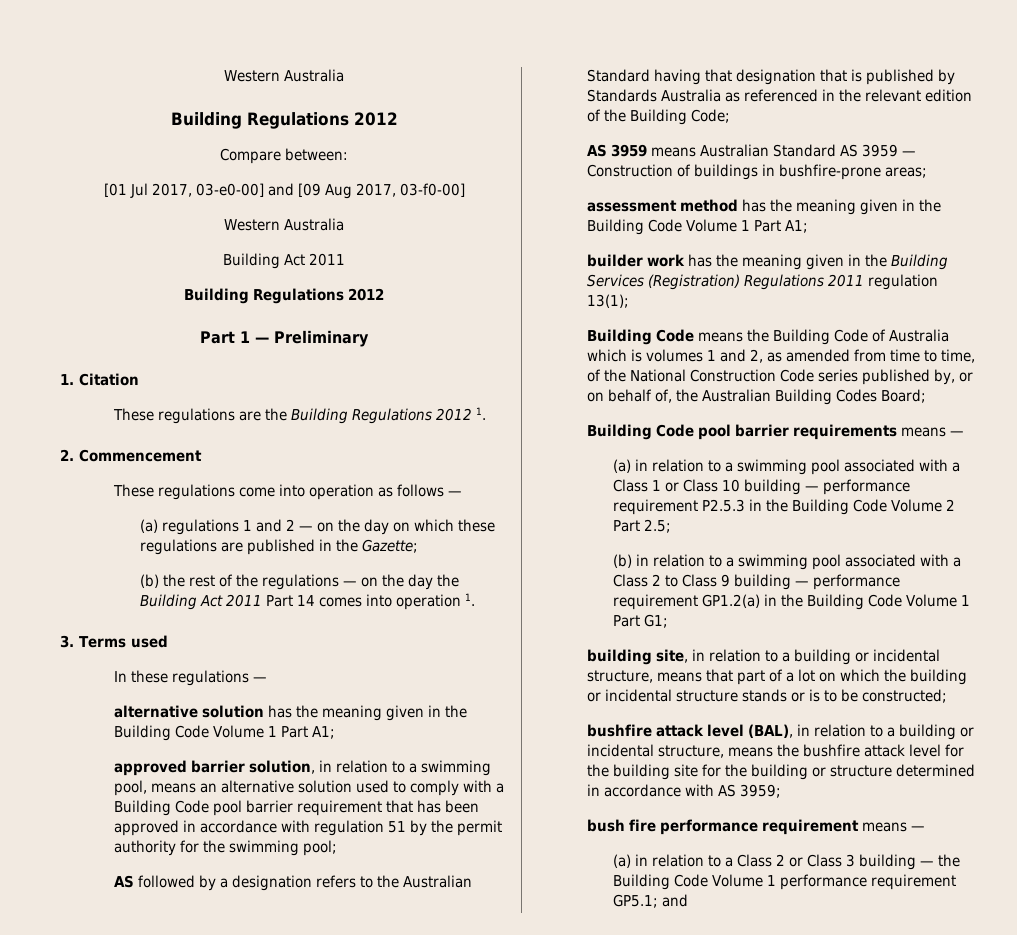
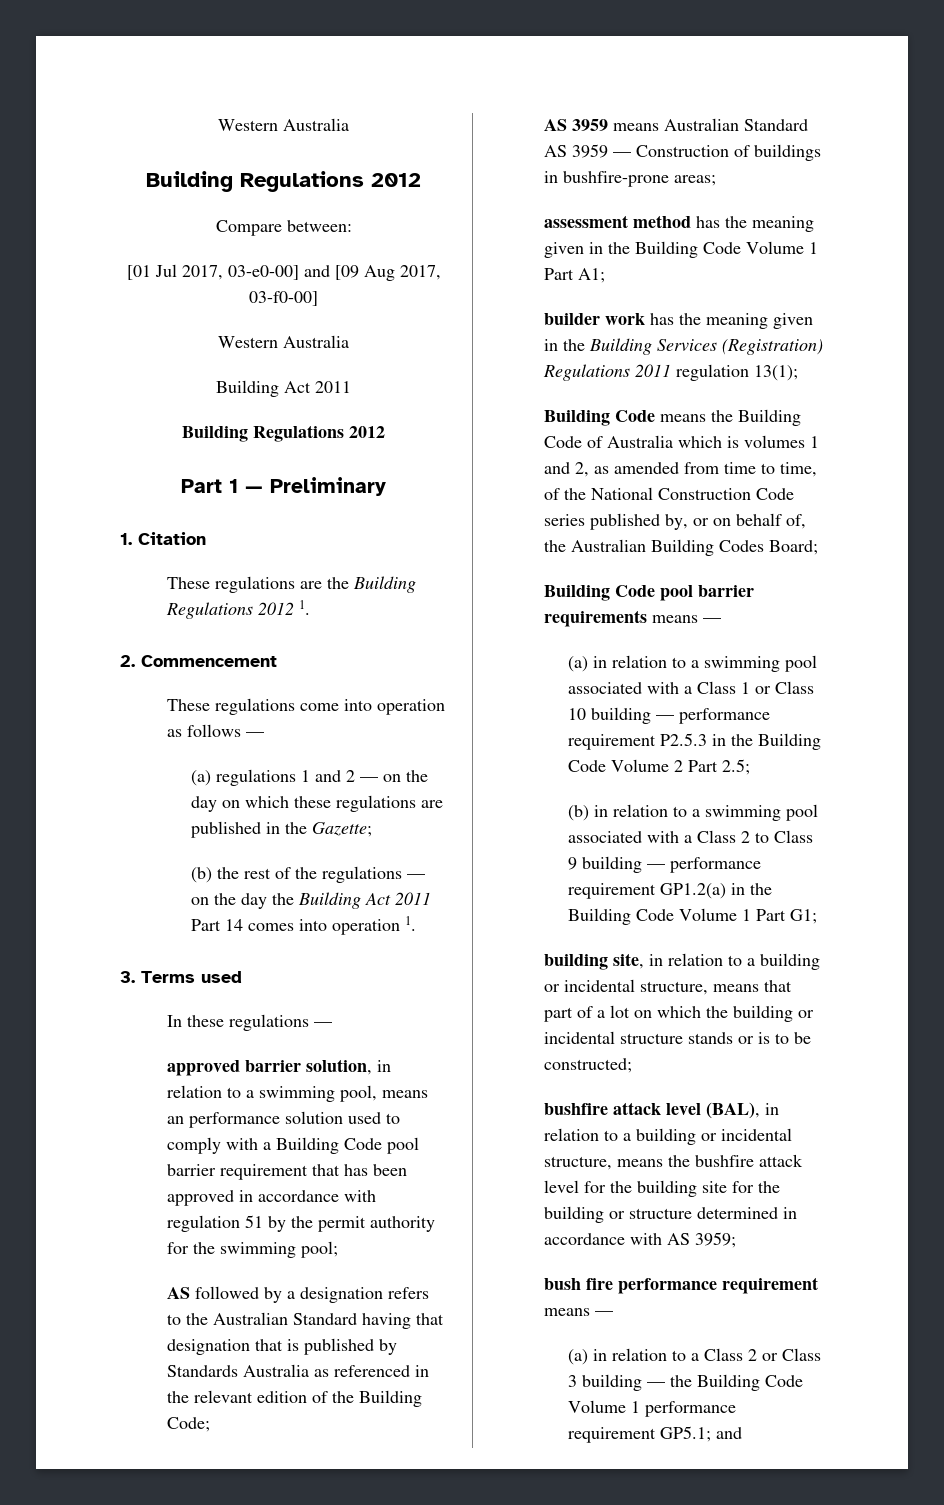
[113,705,467,721] [113,725,335,741] // alternative solution has the meaning given in the Building Code Volume 1 Part A1; -> (333, 1024) none
[220,780,294,793] alternative -> [189,1112,281,1128] performance

